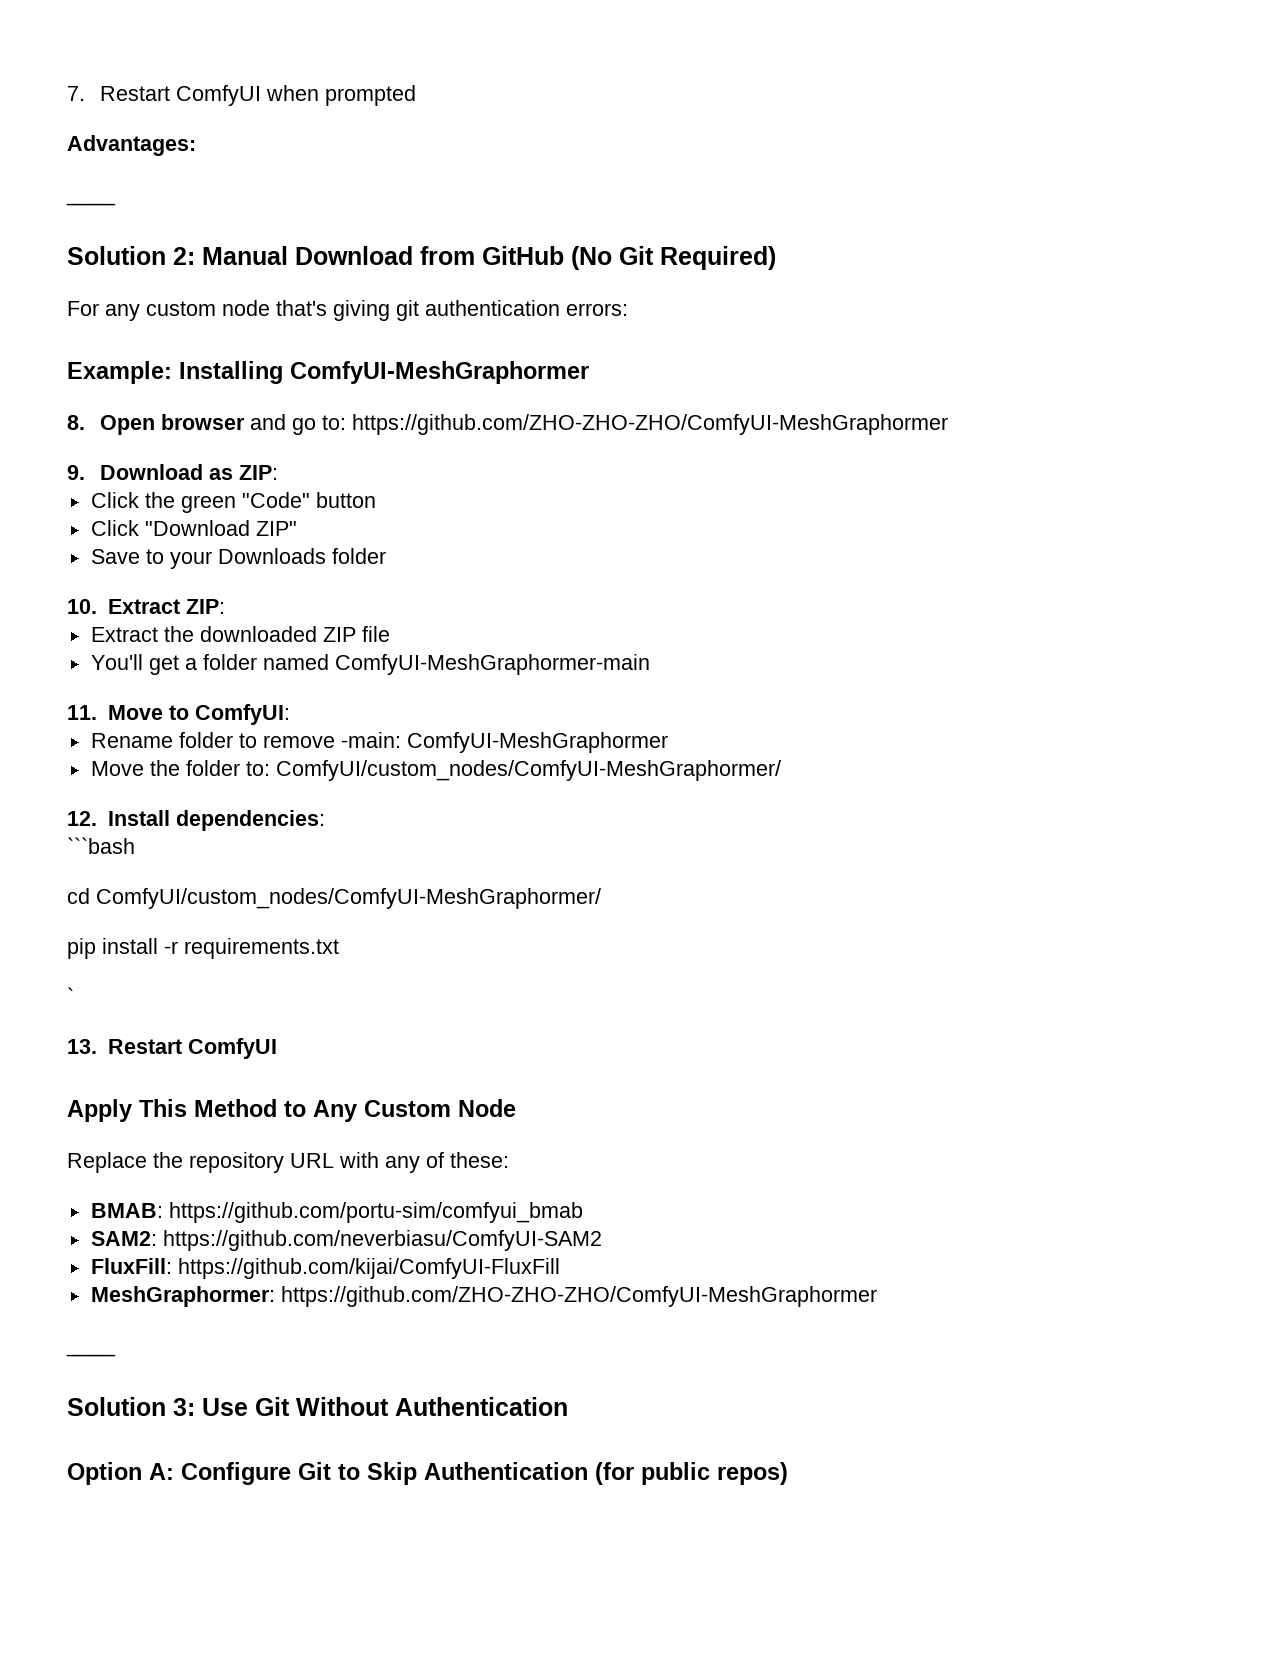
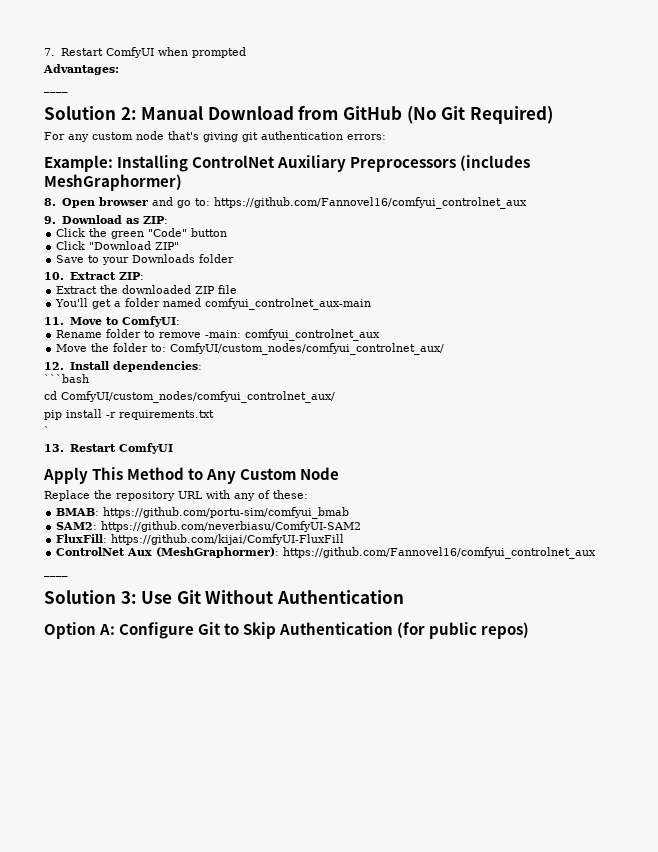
[290,361,589,384] ComfyUI-MeshGraphormer -> [192,155,531,172] [44,174,182,191] ControlNet Auxiliary Preprocessors (includes MeshGraphormer)
[351,414,948,435] https://github.com/ZHO-ZHO-ZHO/ComfyUI-MeshGraphormer -> [213,197,527,209] https://github.com/Fannovel16/comfyui_controlnet_aux
[334,654,650,675] ComfyUI-MeshGraphormer-main -> [205,298,372,310] comfyui_controlnet_aux-main
[406,732,668,753] ComfyUI-MeshGraphormer -> [245,329,381,341] comfyui_controlnet_aux
[275,760,781,781] ComfyUI/custom_nodes/ComfyUI-MeshGraphormer/ -> [170,343,445,355] ComfyUI/custom_nodes/comfyui_controlnet_aux/
[96,888,601,909] ComfyUI/custom_nodes/ComfyUI-MeshGraphormer/ -> [61,391,335,403] ComfyUI/custom_nodes/comfyui_controlnet_aux/
[90,1286,877,1307] MeshGraphormer: https://github.com/ZHO-ZHO-ZHO/ComfyUI-MeshGraphormer -> [56,547,597,559] ControlNet Aux (MeshGraphormer): https://github.com/Fannovel16/comfyui_controlnet_aux

